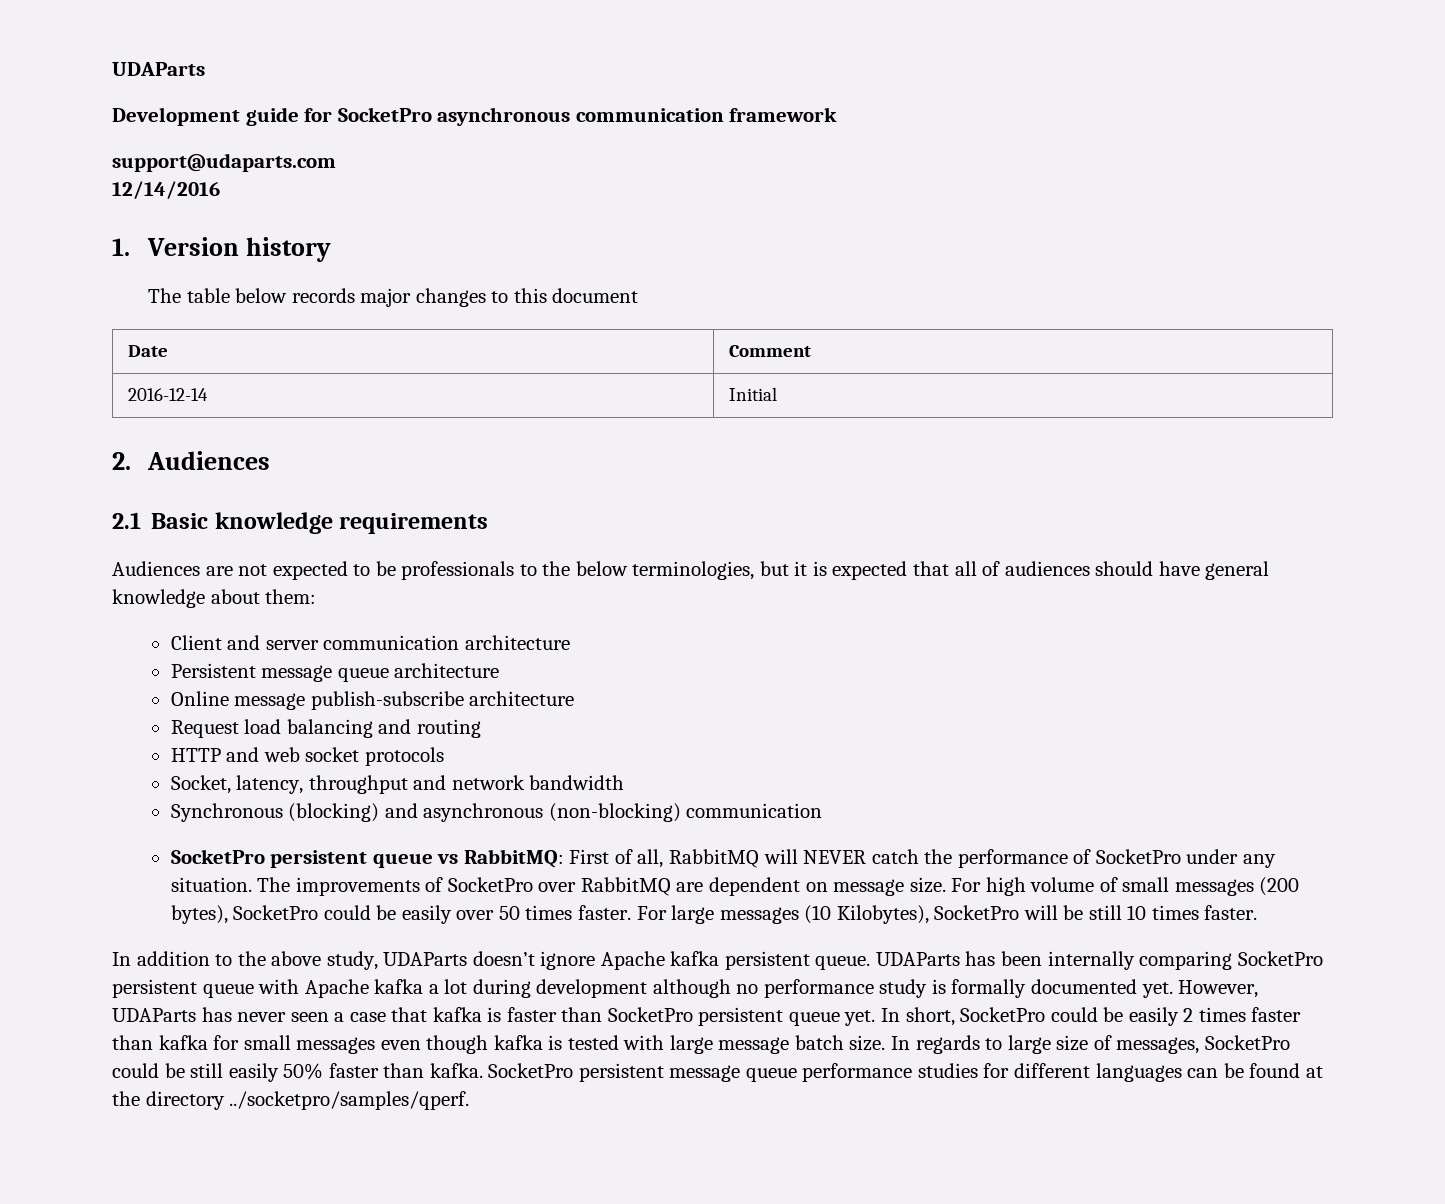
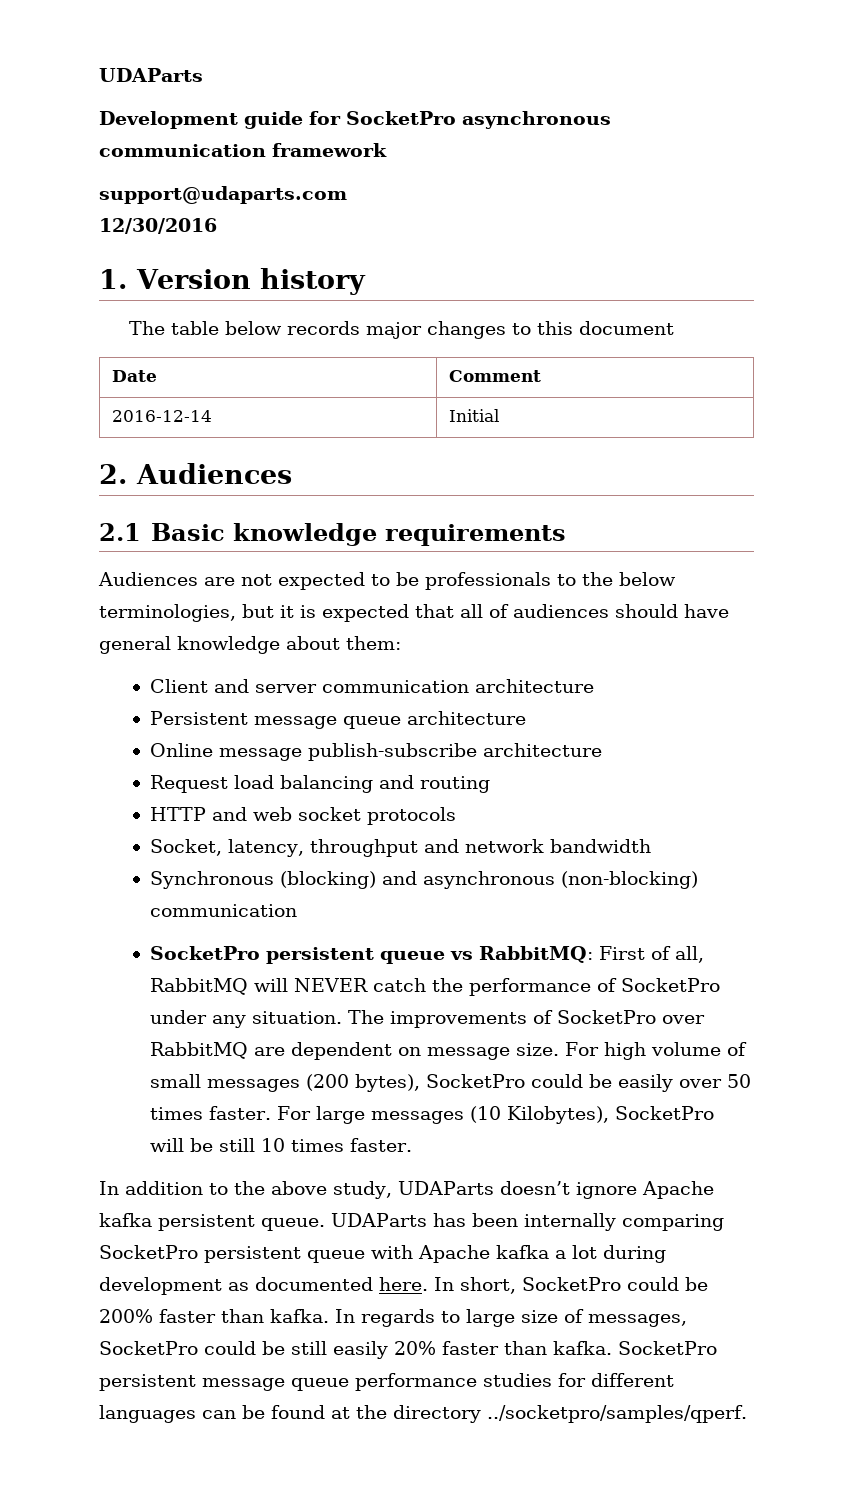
[112,181,220,199] 12/14/2016 -> [99,218,217,234] 12/30/2016
[652,979,1259,998] [112,1007,876,1026] although no performance study is formally documented yet. However, UDAParts has never seen a case that kafka is faster than SocketPro persistent queue yet. -> [228,1277,428,1291] as documented here.
[1128,1007,1302,1026] [112,1035,886,1054] easily 2 times faster than kafka for small messages even though kafka is tested with large message batch size. -> [99,1309,329,1323] 200% faster than kafka.
[283,1063,324,1080] 50% -> [394,1341,436,1355] 20%

